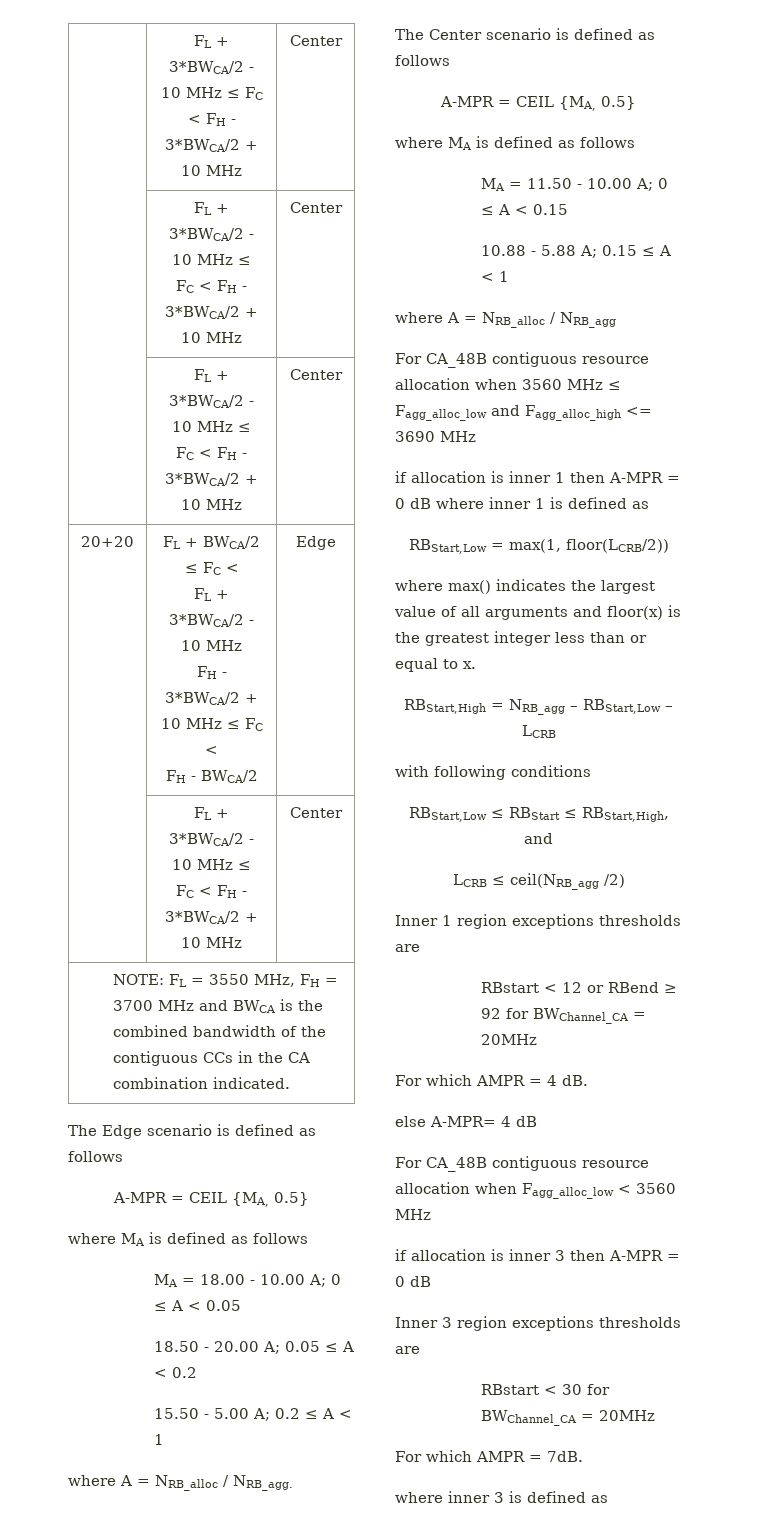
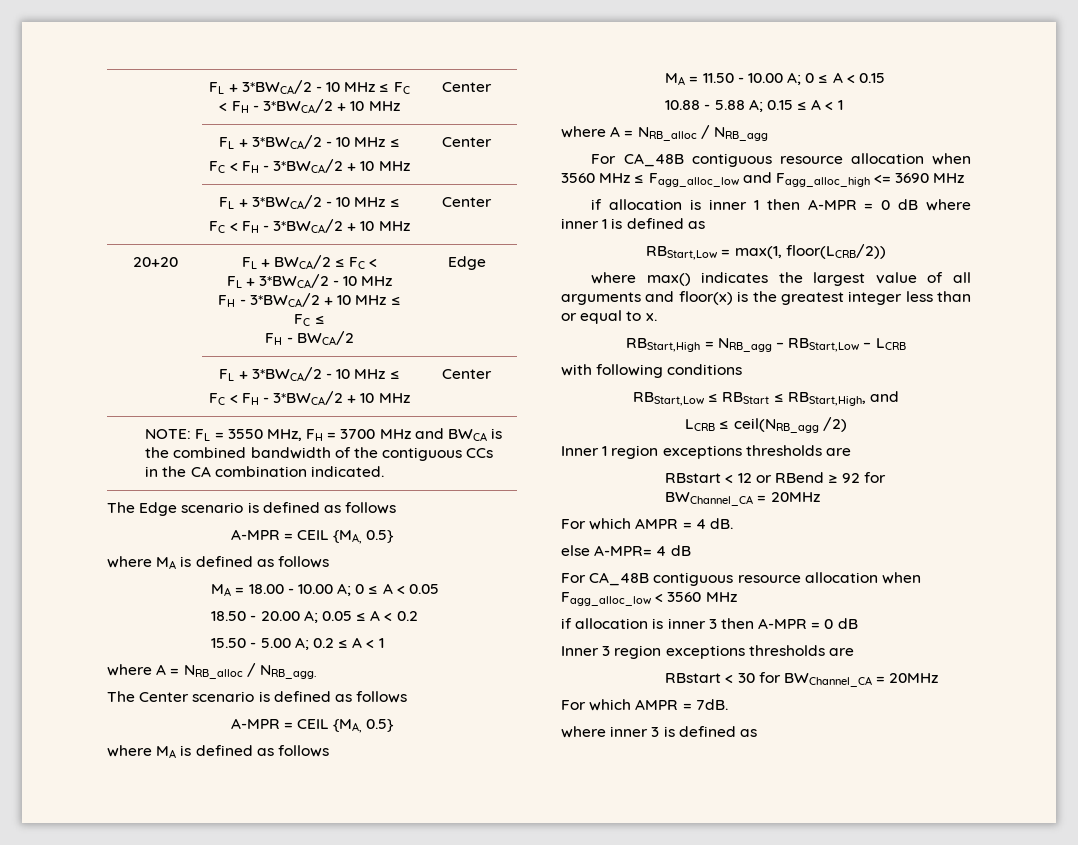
[205,746,218,755] < -> [314,315,325,324] ≤

